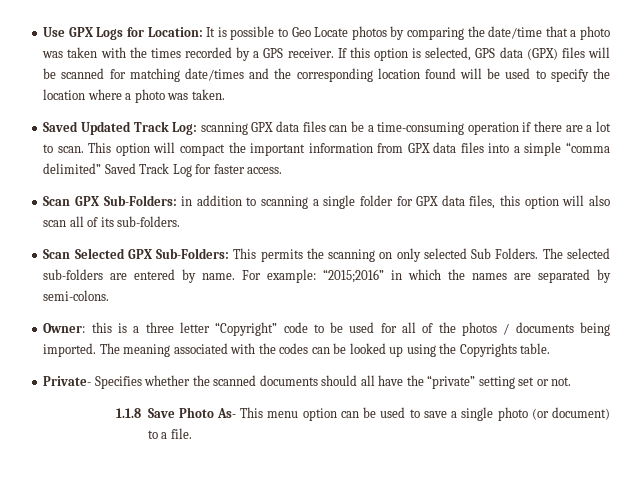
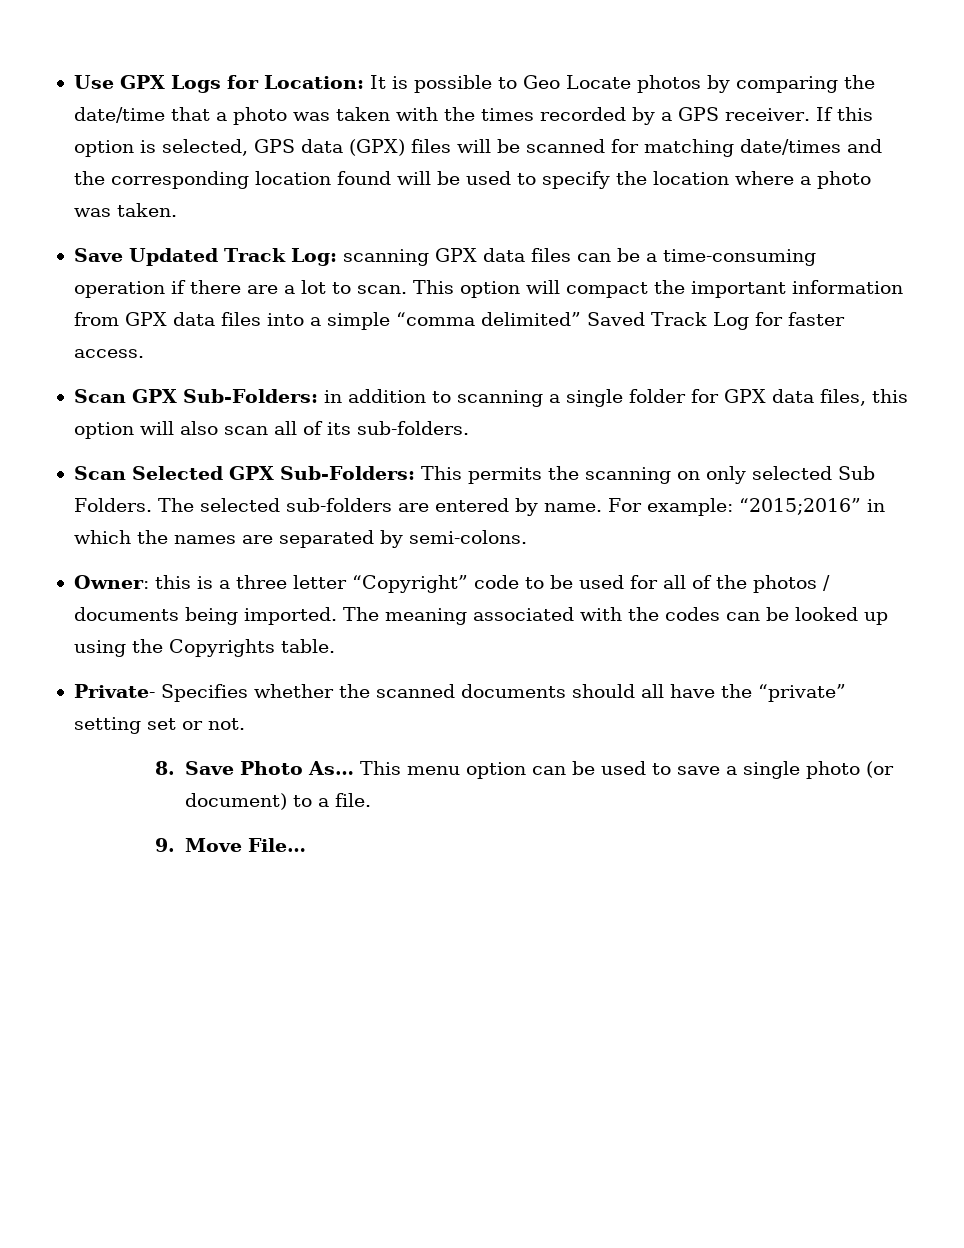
[43,121,79,132] Saved -> [73,248,123,262] Save
[116,408,142,418] 1.1.8 -> [155,761,176,775] 8.
[217,408,237,418] As- -> [307,761,354,775] As…
(192, 433) none -> [155,838,306,852] // 9. Move File…

